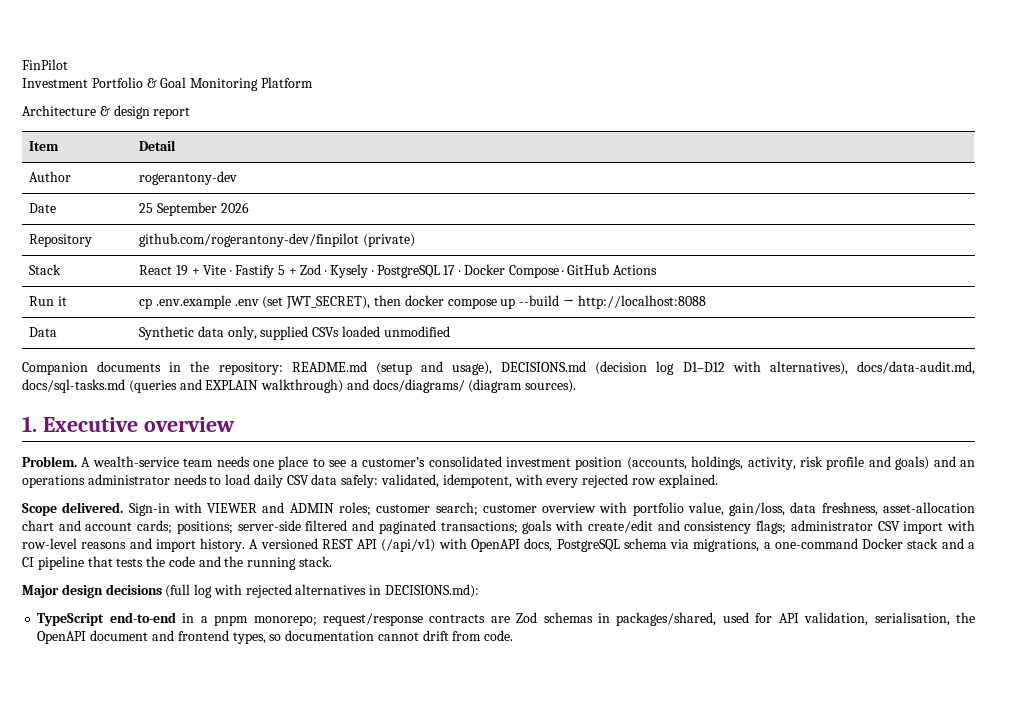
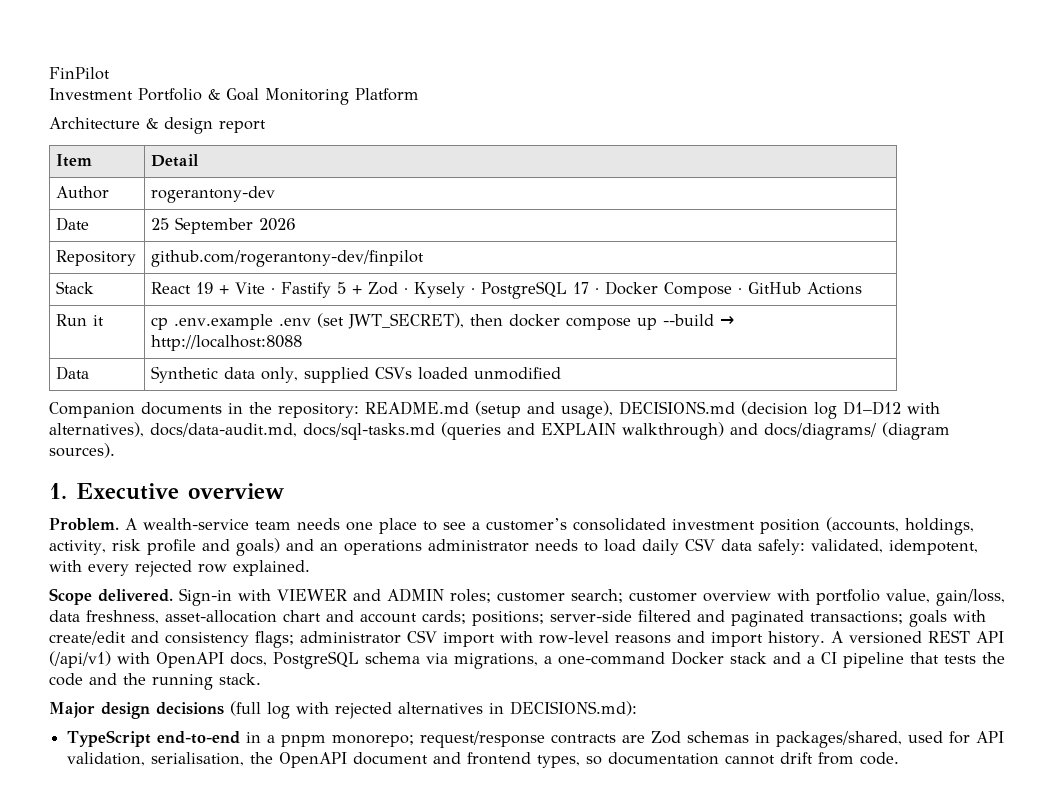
[362,234,415,247] (private) -> (425, 258) none

